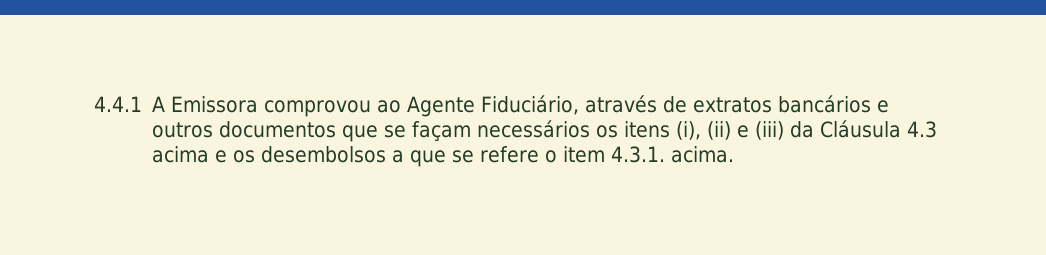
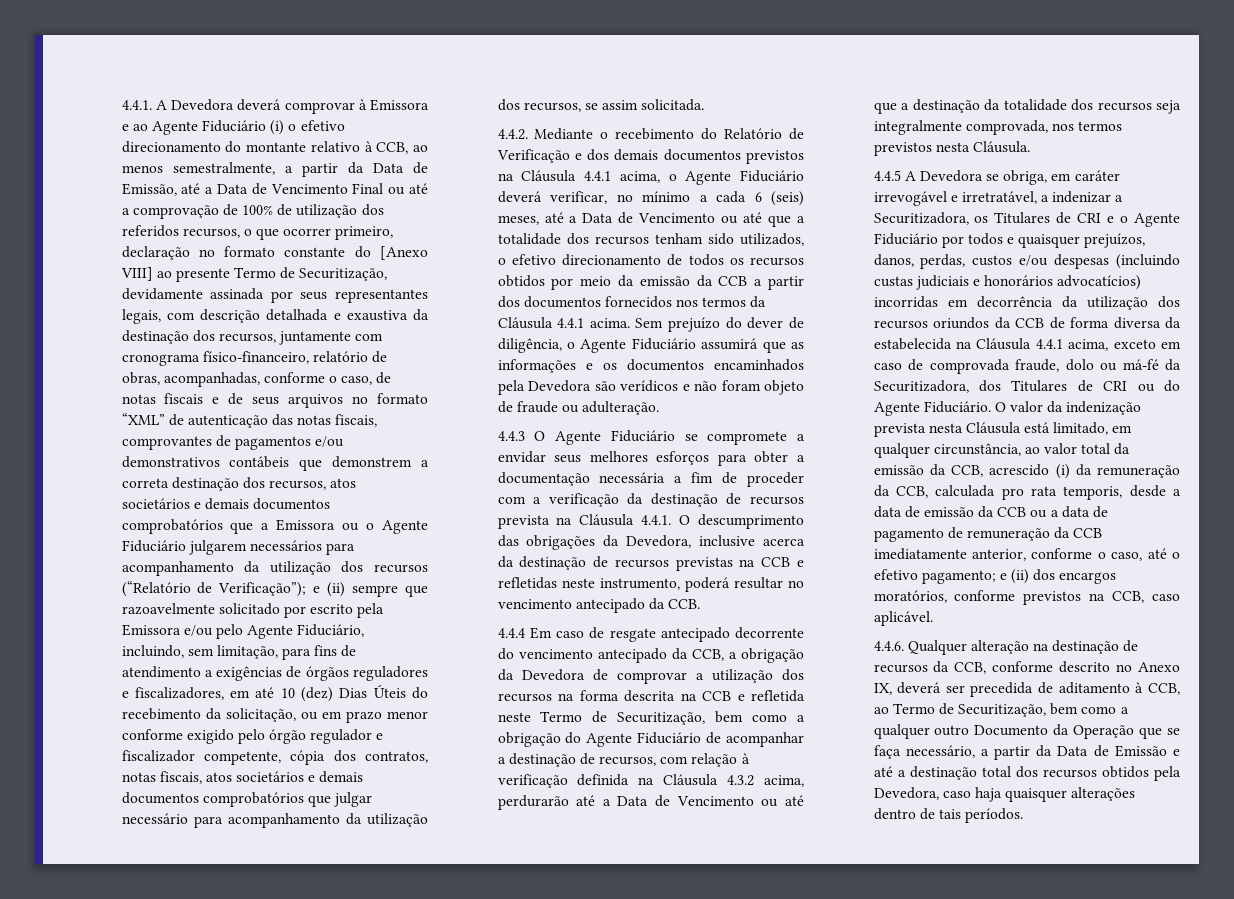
[94,95,890,117] [152,120,938,142] [152,146,735,167] 4.4.1 A Emissora comprovou ao Agente Fiduciário, através de extratos bancários e outros documentos que se façam necessários os itens (i), (ii) e (iii) da Cláusula 4.3 acima e os desembolsos a que se refere o item 4.3.1. acima. -> [121,99,429,114] [121,120,345,135] [121,141,428,154] [121,162,428,177] [121,183,428,196] [121,204,384,219] [121,225,394,240] [121,246,428,260] [120,267,388,282] [121,288,428,303] [121,309,429,324] [121,330,384,345] [121,351,388,366] [121,372,392,387] [121,393,428,408] [121,413,378,428] [121,435,345,450] [121,456,429,471] [121,477,357,491] [121,498,331,510] [121,519,428,534] [121,540,356,555] [121,561,428,576] [121,581,428,597] [121,603,385,618] [121,624,365,639] [121,645,357,660] [121,666,428,681] [121,685,428,702] [121,708,428,723] [121,729,384,744] [121,750,428,765] [121,771,364,784] [121,792,373,807] [121,813,428,828] [497,99,705,112] [497,128,804,140] [496,149,804,164] [497,170,804,185] [497,191,804,206] [497,212,805,227] [497,233,804,246] [497,254,804,266] [497,275,804,290] [497,296,767,308] [497,317,804,332] [497,338,804,353] [497,359,804,373] [497,380,804,395] [497,401,660,415] [497,430,805,445] [497,451,805,466] [497,472,804,487] [497,493,804,507] [497,514,804,529] [497,535,805,550] [497,556,804,571] [497,577,804,592] [497,598,701,613] [497,627,804,642] [497,648,804,663] [497,669,804,684] [497,690,805,702] [497,711,805,725] [497,732,804,747] [497,753,750,767] [497,774,804,788] [497,795,804,810] [873,99,1181,114] [873,120,1123,135] [873,141,1030,156] [873,170,1120,185] [873,191,1124,206] [873,212,1180,227] [873,233,1146,248] [873,254,1180,269] [873,275,1142,290] [873,296,1180,310] [873,317,1181,329] [873,338,1181,351] [873,359,1181,374] [873,380,1180,393] [873,401,1142,416] [873,422,1133,437] [873,443,1131,458] [873,464,1180,479] [873,485,1181,500] [873,506,1109,518] [873,527,1103,542] [873,548,1180,561] [873,569,1117,584] [873,590,1180,605] [873,611,933,626] [873,640,1139,655] [873,661,1180,674] [873,682,1180,697] [873,703,1129,717] [873,724,1180,739] [873,745,1180,760] [873,766,1181,781] [873,787,1136,802] [873,808,1024,823] 4.4.1. A Devedora deverá comprovar à Emissora e ao Agente Fiduciário (i) o efetivo direcionamento do montante relativo à CCB, ao menos semestralmente, a partir da Data de Emissão, até a Data de Vencimento Final ou até a comprovação de 100% de utilização dos referidos recursos, o que ocorrer primeiro, declaração no formato constante do [Anexo VIII] ao presente Termo de Securitização, devidamente assinada por seus representantes legais, com descrição detalhada e exaustiva da destinação dos recursos, juntamente com cronograma físico-financeiro, relatório de obras, acompanhadas, conforme o caso, de notas fiscais e de seus arquivos no formato “XML” de autenticação das notas fiscais, comprovantes de pagamentos e/ou demonstrativos contábeis que demonstrem a correta destinação dos recursos, atos societários e demais documentos comprobatórios que a Emissora ou o Agente Fiduciário julgarem necessários para acompanhamento da utilização dos recursos (“Relatório de Verificação”); e (ii) sempre que razoavelmente solicitado por escrito pela Emissora e/ou pelo Agente Fiduciário, incluindo, sem limitação, para fins de atendimento a exigências de órgãos reguladores e fiscalizadores, em até 10 (dez) Dias Úteis do recebimento da solicitação, ou em prazo menor conforme exigido pelo órgão regulador e fiscalizador competente, cópia dos contratos, notas fiscais, atos societários e demais documentos comprobatórios que julgar necessário para acompanhamento da utilização dos recursos, se assim solicitada. // 4.4.2. Mediante o recebimento do Relatório de Verificação e dos demais documentos previstos na Cláusula 4.4.1 acima, o Agente Fiduciário deverá verificar, no mínimo a cada 6 (seis) meses, até a Data de Vencimento ou até que a totalidade dos recursos tenham sido utilizados, o efetivo direcionamento de todos os recursos obtidos por meio da emissão da CCB a partir dos documentos fornecidos nos termos da Cláusula 4.4.1 acima. Sem prejuízo do dever de diligência, o Agente Fiduciário assumirá que as informações e os documentos encaminhados pela Devedora são verídicos e não foram objeto de fraude ou adulteração. // 4.4.3 O Agente Fiduciário se compromete a envidar seus melhores esforços para obter a documentação necessária a fim de proceder com a verificação da destinação de recursos prevista na Cláusula 4.4.1. O descumprimento das obrigações da Devedora, inclusive acerca da destinação de recursos previstas na CCB e refletidas neste instrumento, poderá resultar no vencimento antecipado da CCB. // 4.4.4 Em caso de resgate antecipado decorrente do vencimento antecipado da CCB, a obrigação da Devedora de comprovar a utilização dos recursos na forma descrita na CCB e refletida neste Termo de Securitização, bem como a obrigação do Agente Fiduciário de acompanhar a destinação de recursos, com relação à verificação definida na Cláusula 4.3.2 acima, perdurarão até a Data de Vencimento ou até que a destinação da totalidade dos recursos seja integralmente comprovada, nos termos previstos nesta Cláusula. // 4.4.5 A Devedora se obriga, em caráter irrevogável e irretratável, a indenizar a Securitizadora, os Titulares de CRI e o Agente Fiduciário por todos e quaisquer prejuízos, danos, perdas, custos e/ou despesas (incluindo custas judiciais e honorários advocatícios) incorridas em decorrência da utilização dos recursos oriundos da CCB de forma diversa da estabelecida na Cláusula 4.4.1 acima, exceto em caso de comprovada fraude, dolo ou má-fé da Securitizadora, dos Titulares de CRI ou do Agente Fiduciário. O valor da indenização prevista nesta Cláusula está limitado, em qualquer circunstância, ao valor total da emissão da CCB, acrescido (i) da remuneração da CCB, calculada pro rata temporis, desde a data de emissão da CCB ou a data de pagamento de remuneração da CCB imediatamente anterior, conforme o caso, até o efetivo pagamento; e (ii) dos encargos moratórios, conforme previstos na CCB, caso aplicável. // 4.4.6. Qualquer alteração na destinação de recursos da CCB, conforme descrito no Anexo IX, deverá ser precedida de aditamento à CCB, ao Termo de Securitização, bem como a qualquer outro Documento da Operação que se faça necessário, a partir da Data de Emissão e até a destinação total dos recursos obtidos pela Devedora, caso haja quaisquer alterações dentro de tais períodos.

